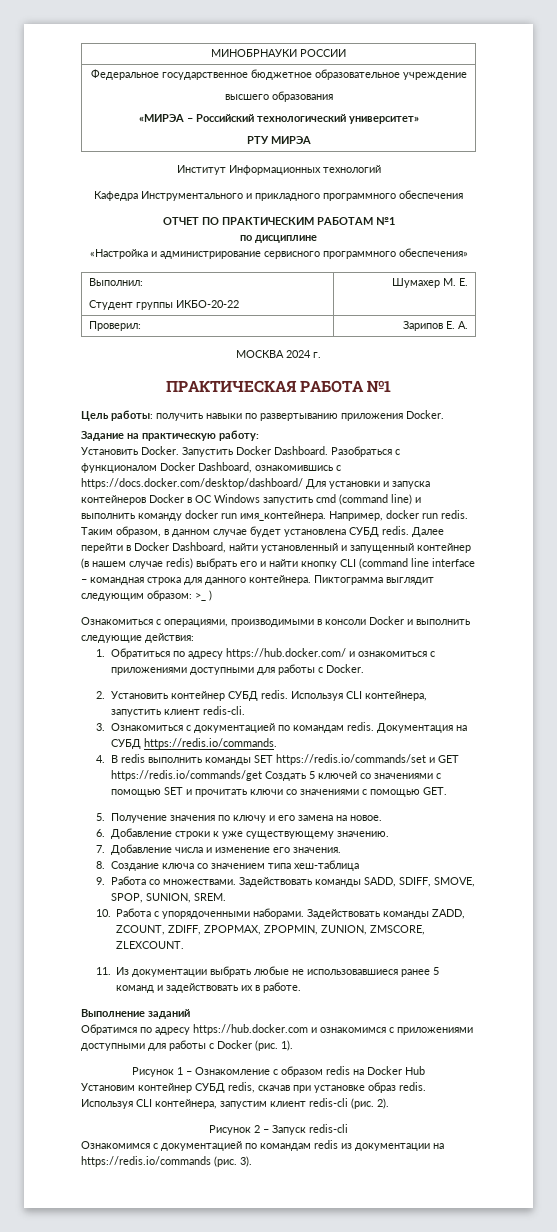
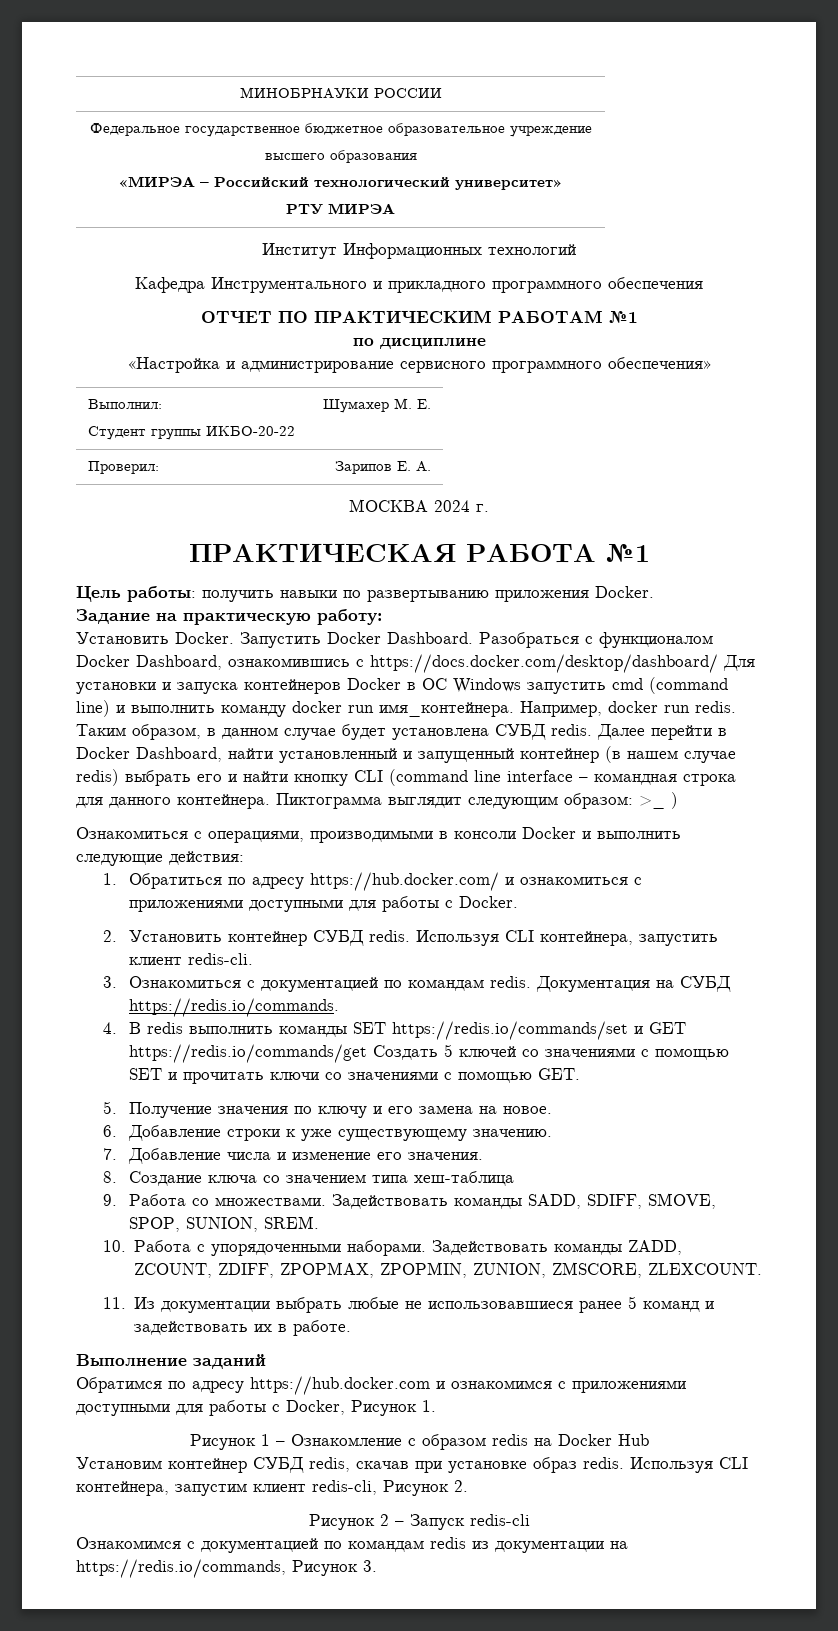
[217,1040,293,1051] Docker (рис. 1). -> [286,1400,436,1416] Docker, Рисунок 1.
[309,1098,389,1109] redis-cli (рис. 2). -> [312,1480,468,1496] redis-cli, Рисунок 2.
[81,1156,252,1167] https://redis.io/commands (рис. 3). -> [76,1559,377,1578] https://redis.io/commands, Рисунок 3.

